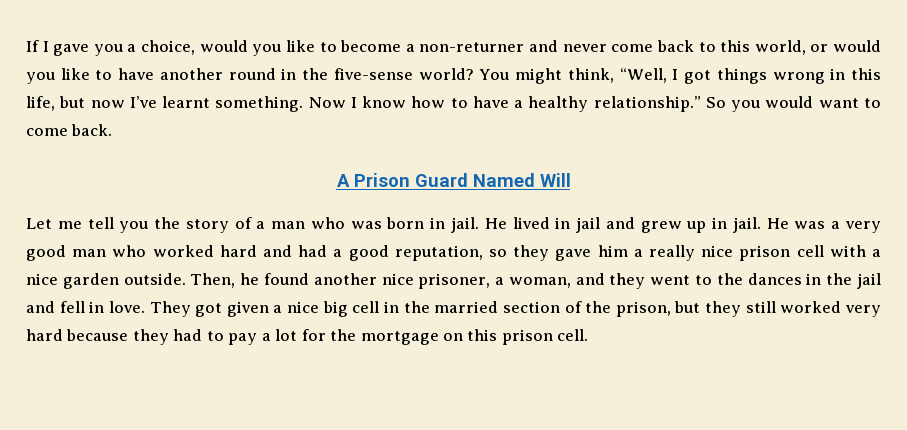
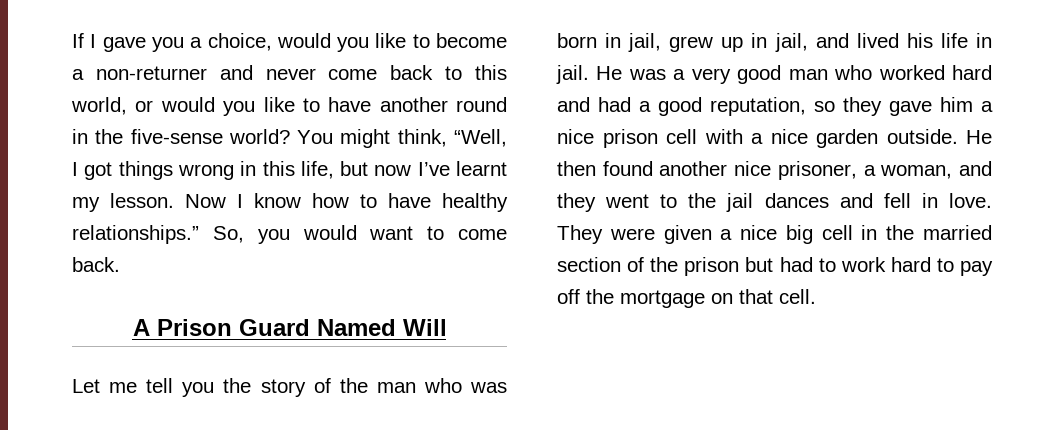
[215,96,304,112] something. -> [72,193,174,212] my lesson.
[514,96,726,112] a healthy relationship.” So -> [442,193,508,212] [72,225,244,244] healthy relationships.” So,
[256,221,266,229] a -> [339,378,368,393] the
[451,217,707,233] jail. He lived in jail and grew up -> [628,33,968,52] jail, grew up in jail, and lived his life
[649,245,696,261] really -> (993, 106) none
[190,273,260,288] Then, he -> [966,130,992,144] [557,161,596,176] He then
[747,273,881,289] dances in the jail -> [726,193,829,212] jail dances
[195,303,223,317] got -> [609,228,655,240] were
[615,301,881,317] [26,329,326,345] prison, but they still worked very hard because they had to pay a lot for -> [684,257,993,276] [557,289,580,304] prison but had to work hard to pay off
[467,329,553,345] this prison -> [739,289,773,304] that

